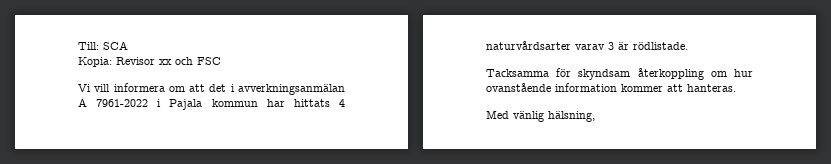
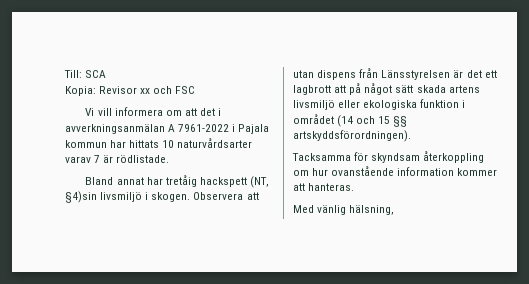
[339,99,345,107] 4 -> [162,140,175,148] 10
[608,42,614,50] 3 -> [94,155,101,163] 7
(688, 46) none -> [85,175,269,188] [65,191,259,203] [293,68,497,80] [293,83,480,95] [293,99,466,110] [293,114,408,127] [293,130,411,142] // Bland annat har tretåig hackspett (NT, §4)sin livsmiljö i skogen. Observera att utan dispens från Länsstyrelsen är det ett lagbrott att på något sätt skada artens livsmiljö eller ekologiska funktion i området (14 och 15 §§ artskyddsförordningen).

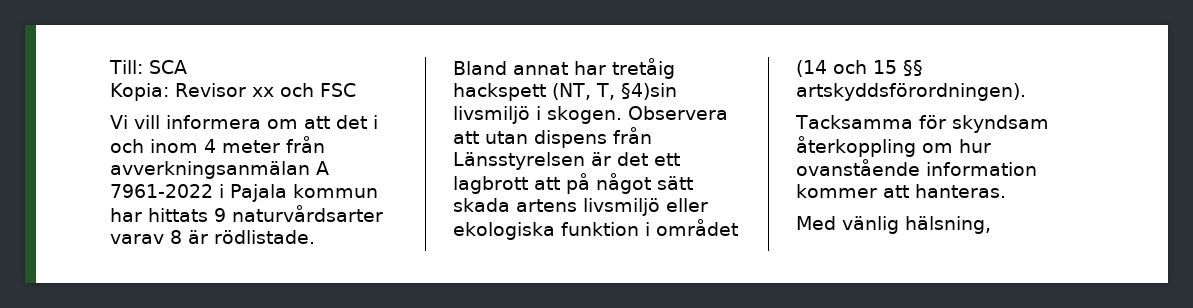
(222, 112) none -> [110,136,325,153] och inom 4 meter från
[162,140,175,148] 10 -> [214,208,226,222] 9
[94,155,101,163] 7 -> [170,230,182,244] 8
(269, 182) none -> [596,83,615,100] T,

